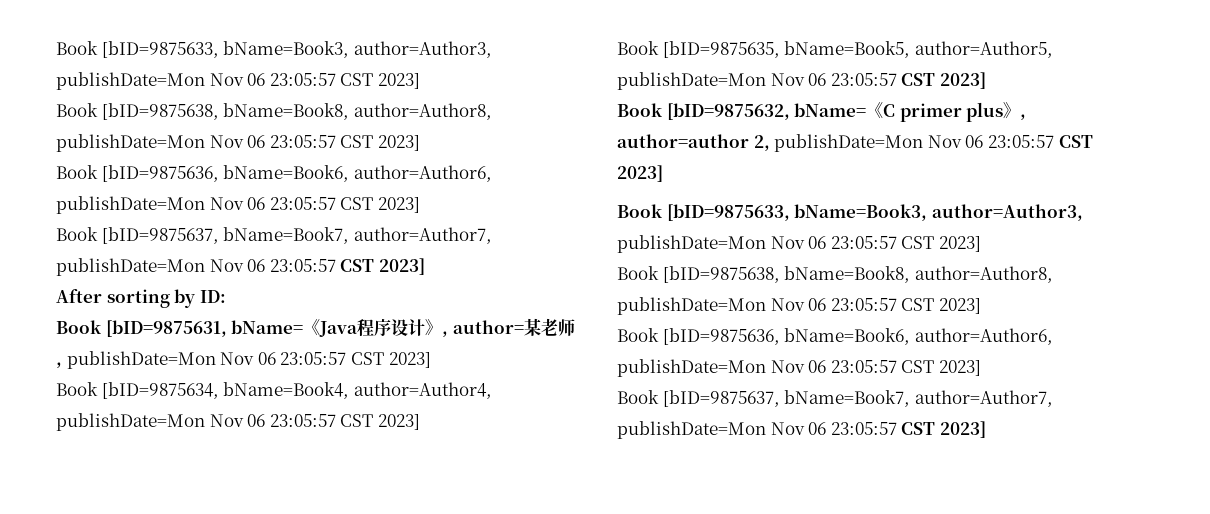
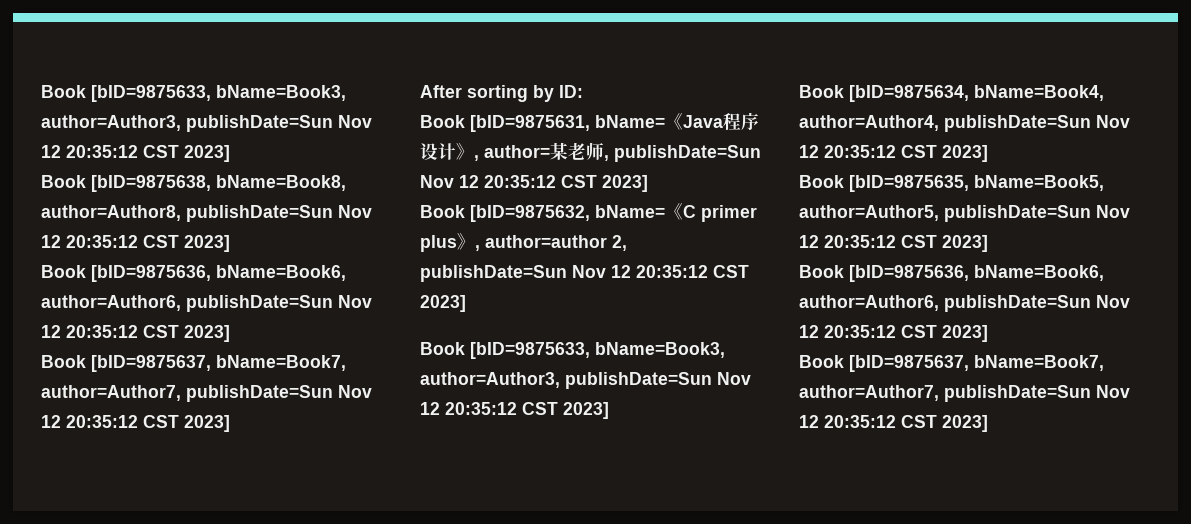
[56,41,492,58] [56,72,420,90] [56,103,492,120] [56,134,420,152] [56,165,492,182] [56,196,420,214] [56,227,492,244] [56,258,336,276] Book [bID=9875633, bName=Book3, author=Author3, publishDate=Mon Nov 06 23:05:57 CST 2023] // Book [bID=9875638, bName=Book8, author=Author8, publishDate=Mon Nov 06 23:05:57 CST 2023] // Book [bID=9875636, bName=Book6, author=Author6, publishDate=Mon Nov 06 23:05:57 CST 2023] // Book [bID=9875637, bName=Book7, author=Author7, publishDate=Mon Nov 06 23:05:57 -> [41,85,346,102] [41,115,372,132] [41,145,230,162] [41,175,346,192] [41,205,372,222] [41,235,230,252] [41,265,346,282] [41,295,372,312] [41,325,230,342] [41,355,346,372] [41,385,372,402] [41,415,138,428] Book [bID=9875633, bName=Book3, author=Author3, publishDate=Sun Nov 12 20:35:12 CST 2023] // Book [bID=9875638, bName=Book8, author=Author8, publishDate=Sun Nov 12 20:35:12 CST 2023] // Book [bID=9875636, bName=Book6, author=Author6, publishDate=Sun Nov 12 20:35:12 CST 2023] // Book [bID=9875637, bName=Book7, author=Author7, publishDate=Sun Nov 12 20:35:12
[66,351,431,369] [56,382,492,399] [56,413,420,431] [617,41,1053,58] [617,72,897,90] publishDate=Mon Nov 06 23:05:57 CST 2023] // Book [bID=9875634, bName=Book4, author=Author4, publishDate=Mon Nov 06 23:05:57 CST 2023] // Book [bID=9875635, bName=Book5, author=Author5, publishDate=Mon Nov 06 23:05:57 -> [614,145,761,162] [420,175,556,188] publishDate=Sun Nov 12 20:35:12
[774,134,1054,152] publishDate=Mon Nov 06 23:05:57 -> [420,265,708,282] publishDate=Sun Nov 12 20:35:12
[617,235,981,253] [617,266,1053,283] [617,297,981,315] [617,328,1053,345] [617,359,981,377] [617,390,1053,407] [617,421,897,439] publishDate=Mon Nov 06 23:05:57 CST 2023] // Book [bID=9875638, bName=Book8, author=Author8, publishDate=Mon Nov 06 23:05:57 CST 2023] // Book [bID=9875636, bName=Book6, author=Author6, publishDate=Mon Nov 06 23:05:57 CST 2023] // Book [bID=9875637, bName=Book7, author=Author7, publishDate=Mon Nov 06 23:05:57 -> [565,372,751,389] [420,402,609,419] [799,85,1104,102] [799,115,1130,132] [799,145,988,162] [799,175,1104,192] [799,205,1130,222] [799,235,988,252] [799,265,1104,282] [799,295,1130,312] [799,325,988,342] [799,355,1104,372] [799,385,1130,402] [799,415,896,428] publishDate=Sun Nov 12 20:35:12 CST 2023] // Book [bID=9875634, bName=Book4, author=Author4, publishDate=Sun Nov 12 20:35:12 CST 2023] // Book [bID=9875635, bName=Book5, author=Author5, publishDate=Sun Nov 12 20:35:12 CST 2023] // Book [bID=9875636, bName=Book6, author=Author6, publishDate=Sun Nov 12 20:35:12 CST 2023] // Book [bID=9875637, bName=Book7, author=Author7, publishDate=Sun Nov 12 20:35:12

